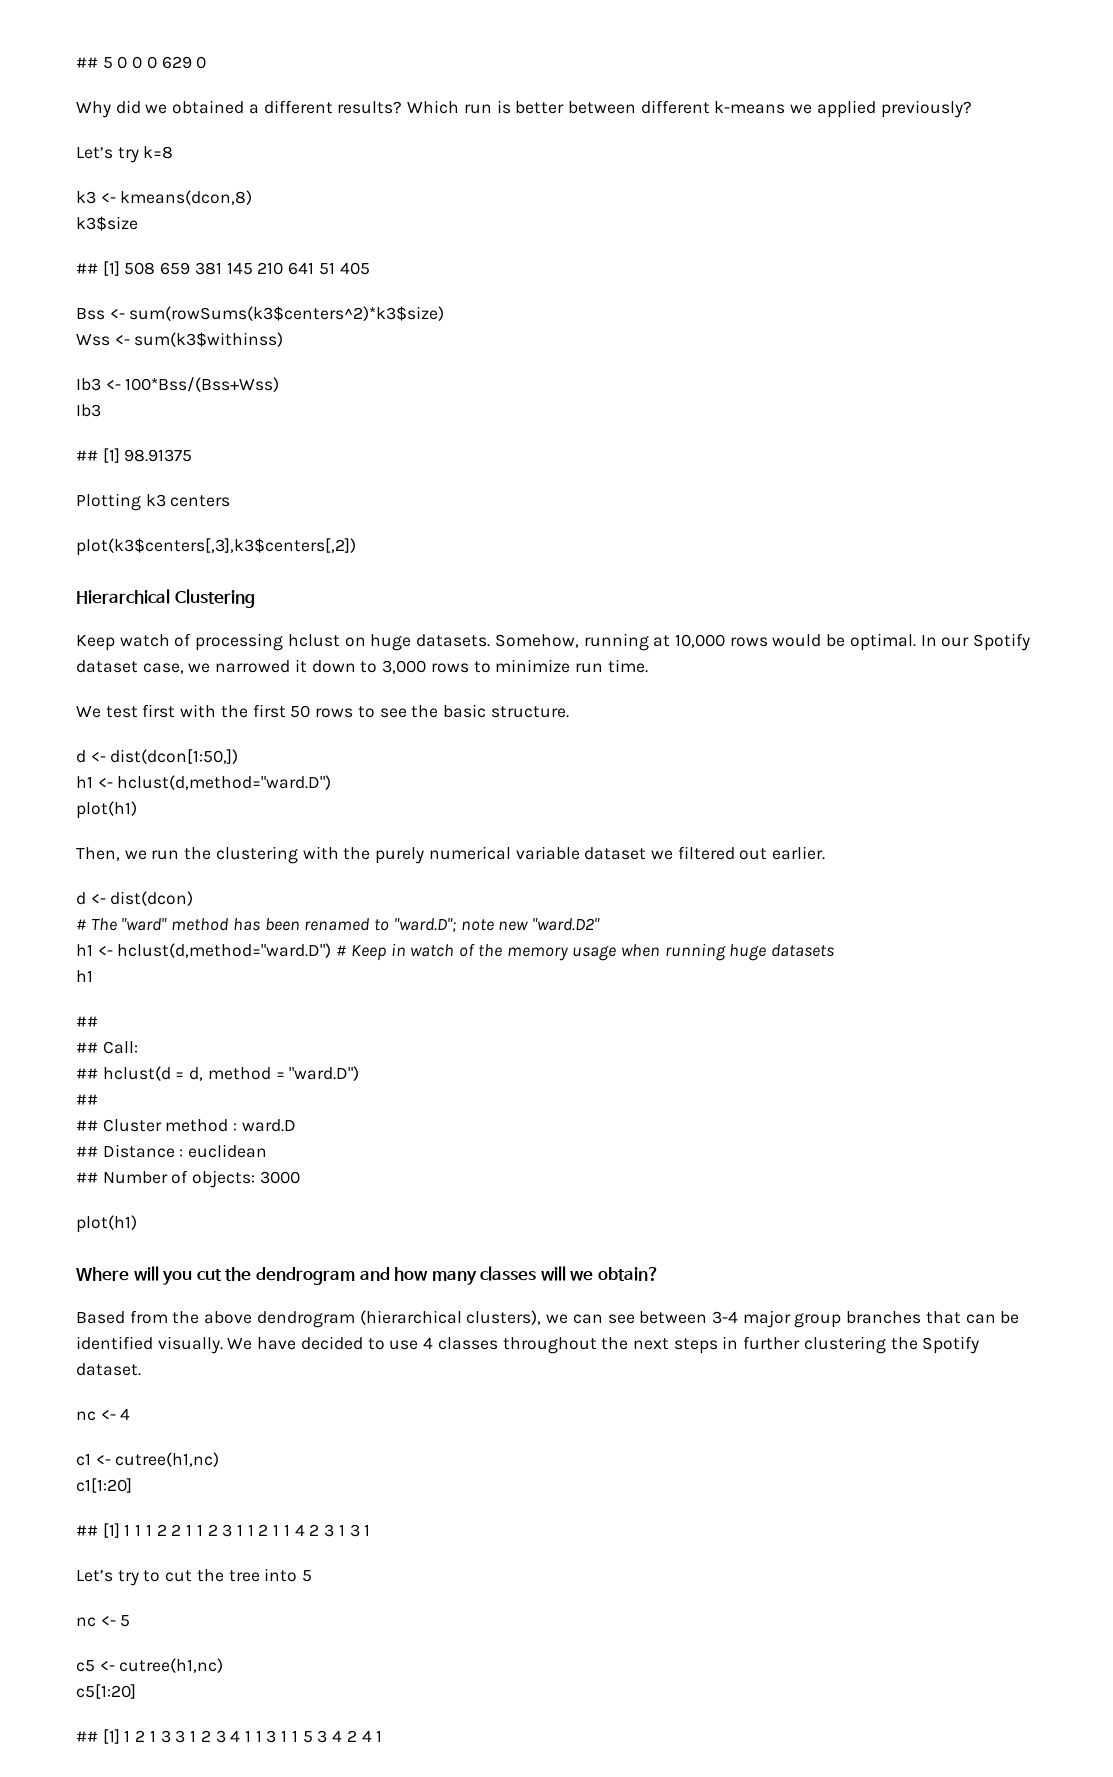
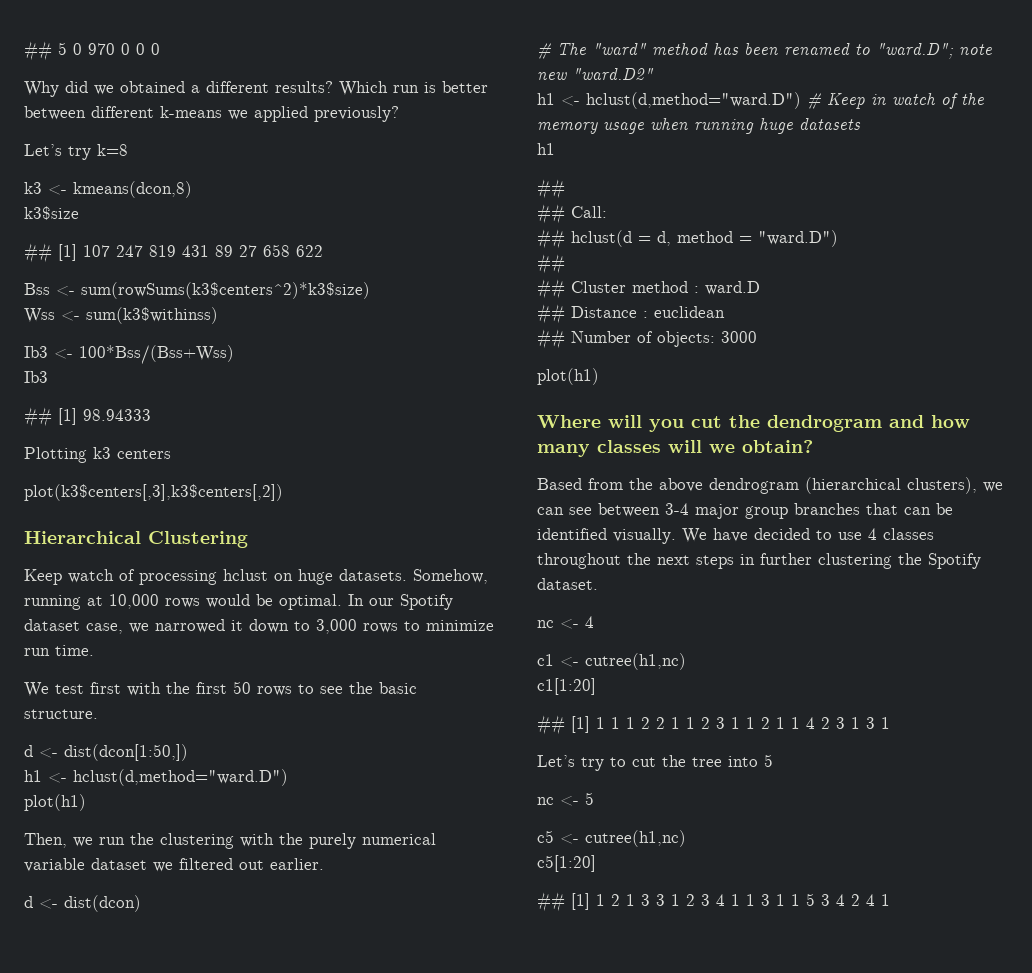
[132,56,192,69] 0 0 629 -> [88,43,145,55] 970 0 0
[124,262,370,275] 508 659 381 145 210 641 51 405 -> [83,244,323,257] 107 247 819 431 89 27 658 622
[124,449,193,462] 98.91375 -> [83,409,151,421] 98.94333

